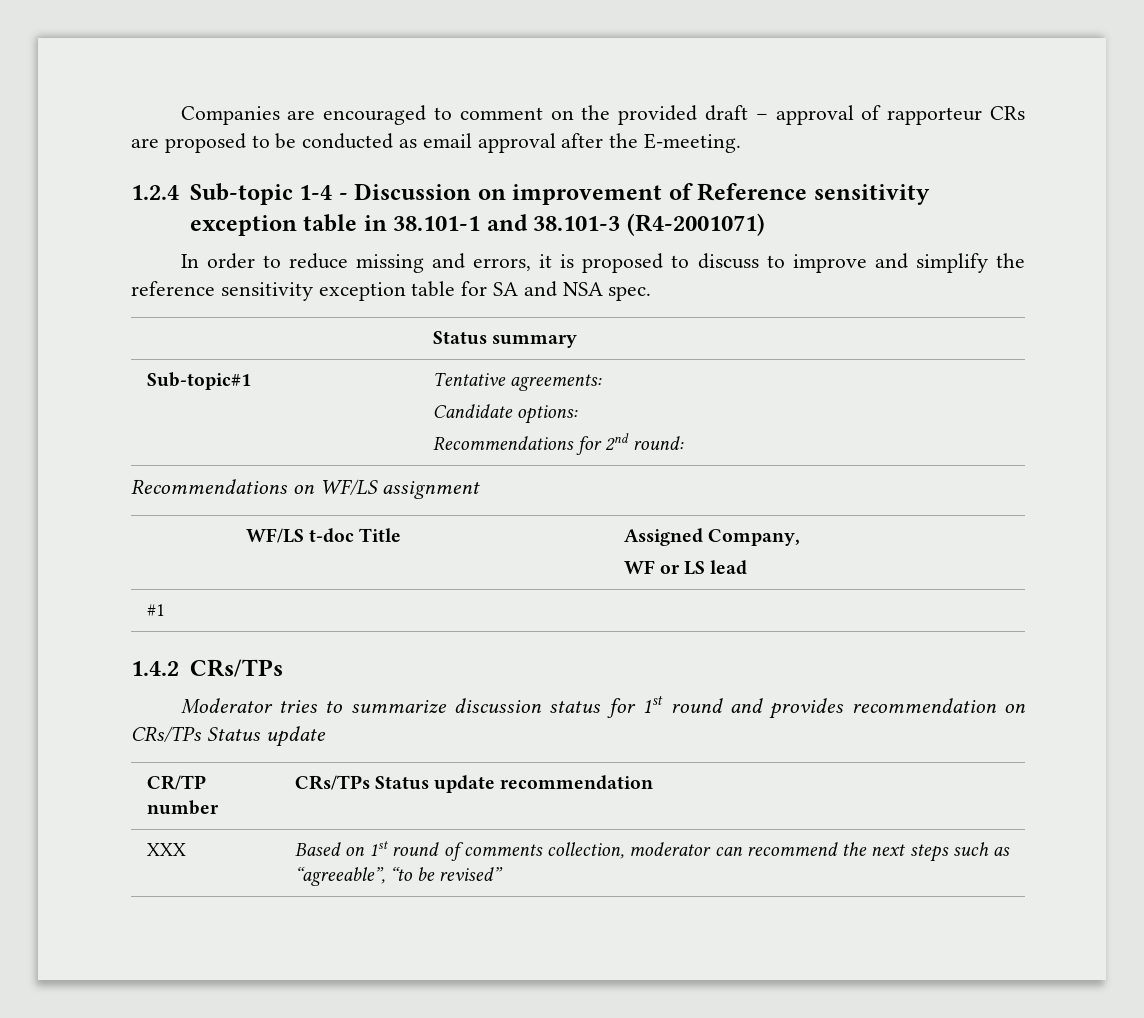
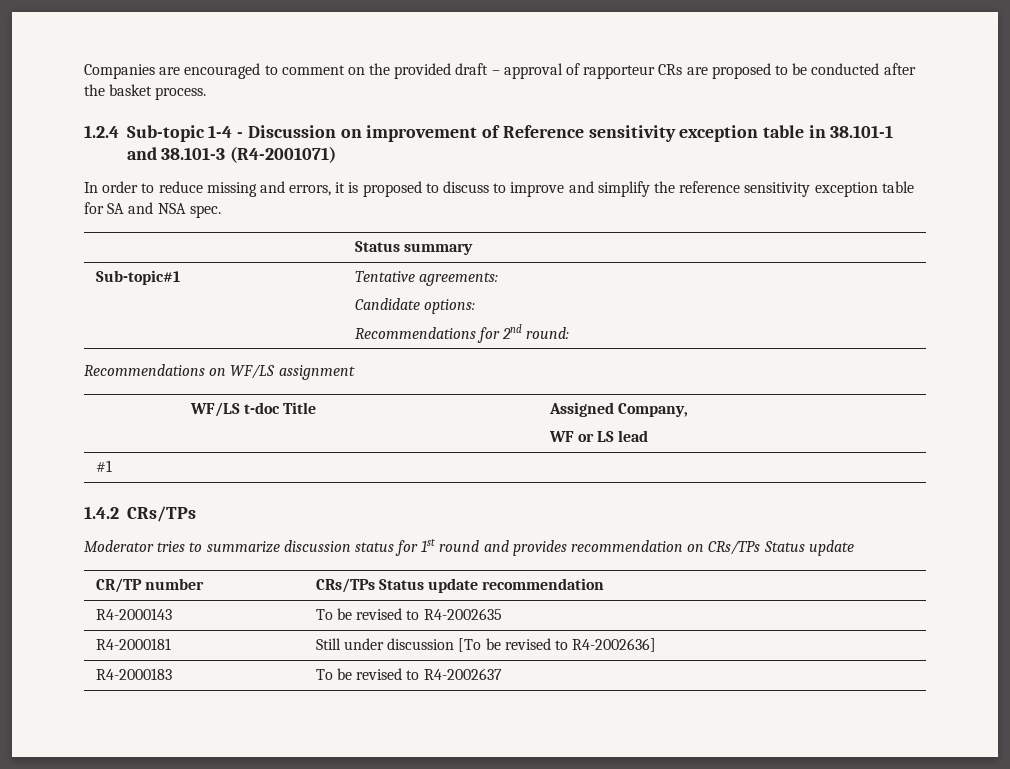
[399,133,742,153] as email approval after the E-meeting. -> [883,63,916,75] [84,84,207,100] after the basket process.
[146,843,186,856] [294,841,1011,862] [294,867,504,886] XXX | Based on 1st round of comments collection, moderator can recommend the next steps such as “agreeable”, “to be revised” -> [95,608,172,620] [315,608,502,620] [95,638,171,650] [315,638,657,652] [95,668,172,680] [315,668,502,680] R4-2000143 | To be revised to R4-2002635 // R4-2000181 | Still under discussion [To be revised to R4-2002636] // R4-2000183 | To be revised to R4-2002637

